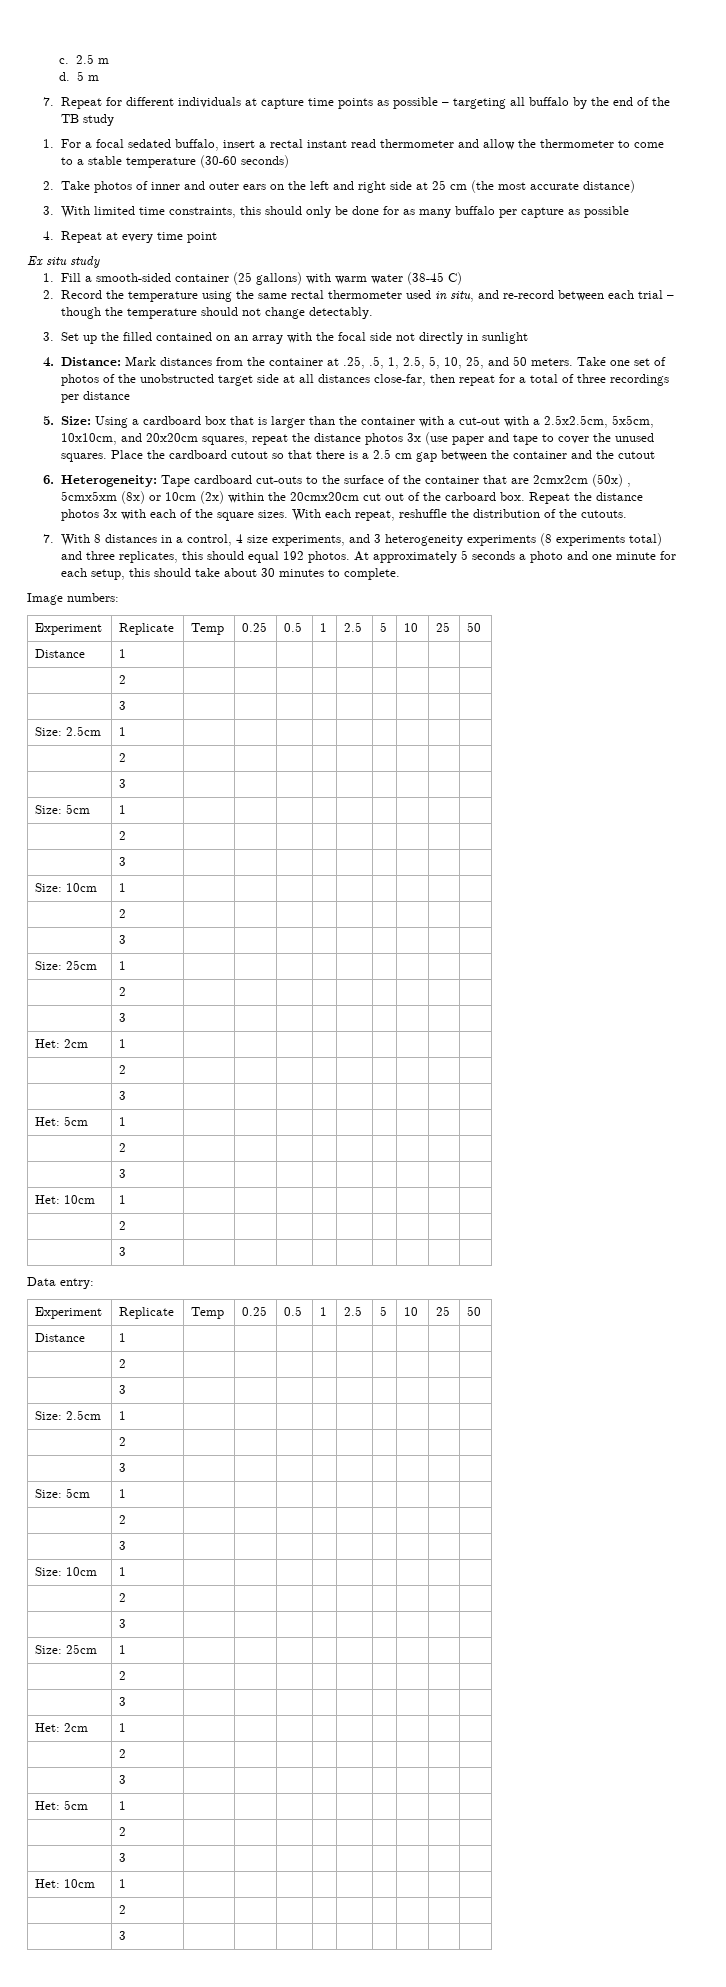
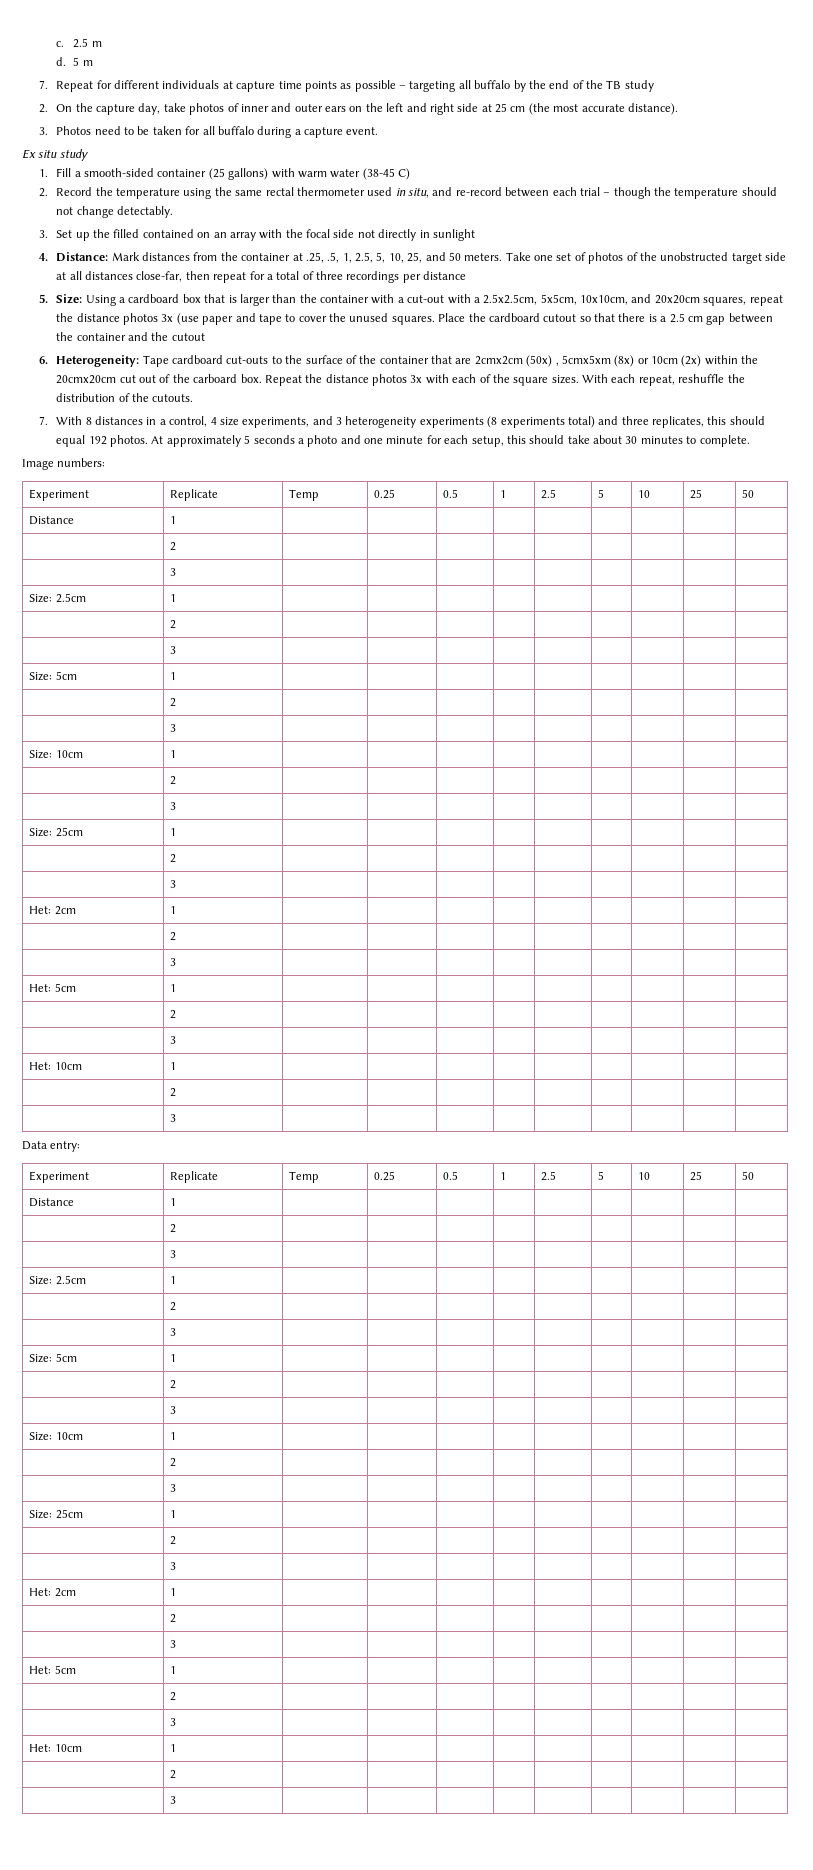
[43,139,664,151] [60,155,289,168] [43,181,90,190] 1. For a focal sedated buffalo, insert a rectal instant read thermometer and allow the thermometer to come to a stable temperature (30-60 seconds) // 2. Take -> [39,103,186,115] 2. On the capture day, take
[582,180,635,193] [43,206,629,218] [43,231,217,243] distance) // 3. With limited time constraints, this should only be done for as many buffalo per capture as possible // 4. Repeat at every time point -> [627,103,678,115] [39,126,379,138] distance). // 3. Photos need to be taken for all buffalo during a capture event.

